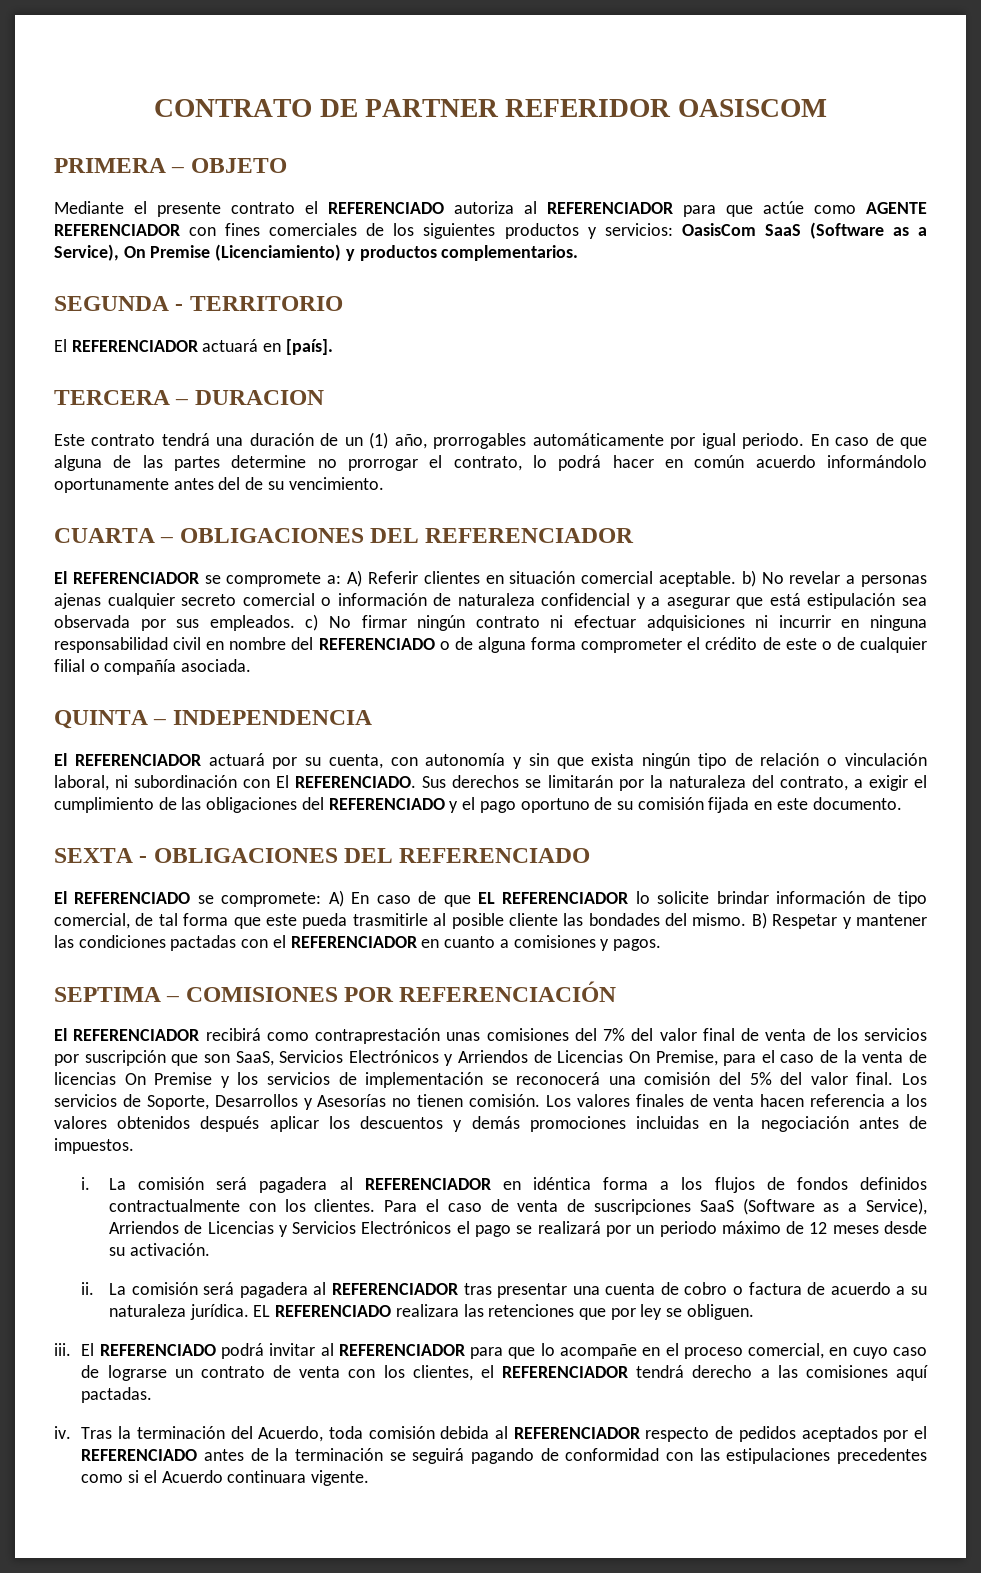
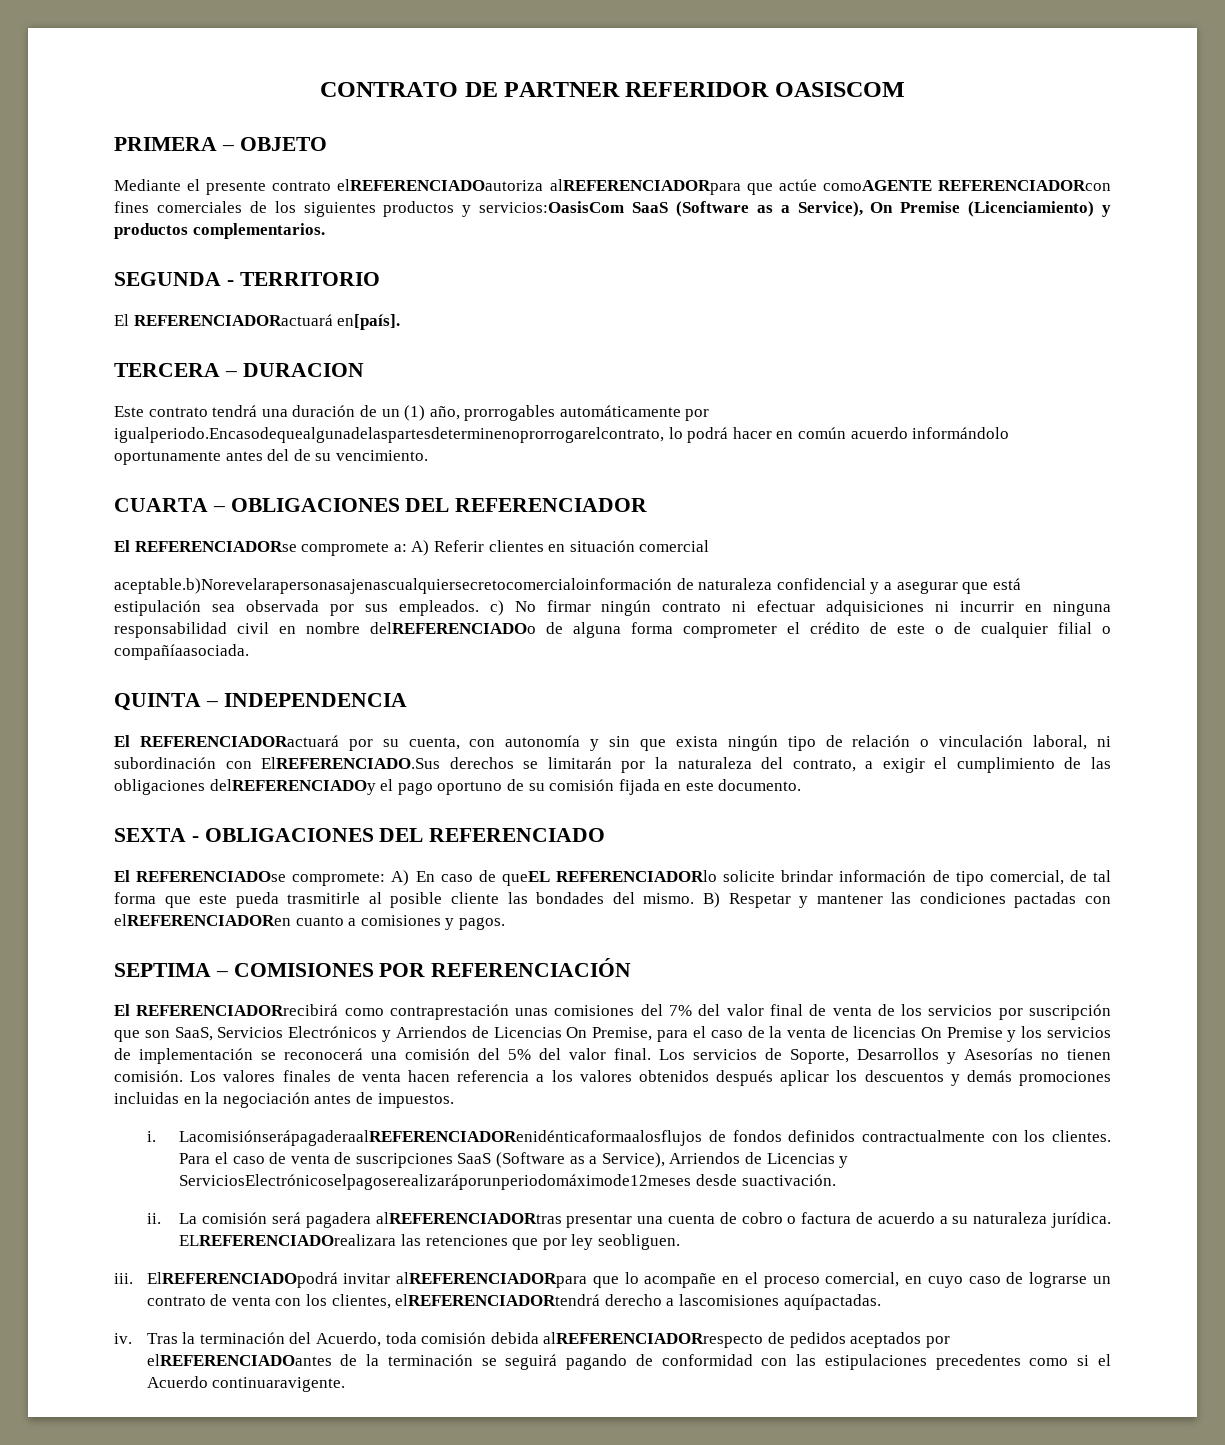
[305,201,927,217] [54,224,217,236] el REFERENCIADO autoriza al REFERENCIADOR para que actúe como AGENTE REFERENCIADOR con -> [337,179,1111,195] elREFERENCIADOautoriza alREFERENCIADORpara que actúe comoAGENTE REFERENCIADORcon
[604,223,756,236] servicios: OasisCom -> [479,201,625,213] servicios:OasisCom
[71,339,333,355] REFERENCIADOR actuará en [país]. -> [133,314,401,330] REFERENCIADORactuará en[país].
[701,433,928,449] [54,455,522,471] igual periodo. En caso de que alguna de las partes determine no prorrogar el contrato, -> [114,427,664,443] igualperiodo.Encasodequealgunadelaspartesdeterminenoprorrogarelcontrato,
[72,572,221,584] REFERENCIADOR se -> [134,541,297,552] REFERENCIADORse
[658,570,927,587] [54,593,427,609] aceptable. b) No revelar a personas ajenas cualquier secreto comercial o información -> [114,578,672,594] // aceptable.b)Norevelarapersonasajenascualquiersecretocomercialoinformación
[291,637,450,650] del REFERENCIADO o -> [370,622,536,634] delREFERENCIADOo
[104,659,252,675] compañía asociada. -> [114,644,249,660] compañíaasociada.
[74,753,265,766] REFERENCIADOR actuará -> [139,735,339,747] REFERENCIADORactuará
[276,775,447,788] El REFERENCIADO. Sus -> [261,757,441,769] ElREFERENCIADO.Sus
[301,797,459,813] del REFERENCIADO y -> [209,779,376,795] delREFERENCIADOy
[74,892,214,904] REFERENCIADO se -> [136,871,287,882] REFERENCIADOse
[443,891,650,907] que EL REFERENCIADOR lo -> [501,870,717,886] queEL REFERENCIADORlo
[272,935,440,948] el REFERENCIADOR en -> [114,914,291,926] elREFERENCIADORen
[73,1028,261,1041] REFERENCIADOR recibirá -> [136,1004,339,1016] REFERENCIADORrecibirá
[108,1177,755,1193] La comisión será pagadera al REFERENCIADOR en idéntica forma a los flujos -> [179,1130,703,1146] LacomisiónserápagaderaalREFERENCIADORenidénticaformaalosflujos
[292,1221,927,1237] [108,1243,210,1256] Servicios Electrónicos el pago se realizará por un periodo máximo de 12 meses desde su activación. -> [179,1174,836,1190] ServiciosElectrónicoselpagoserealizaráporunperiodomáximode12meses desde suactivación.
[313,1282,492,1295] al REFERENCIADOR tras -> [375,1212,562,1224] alREFERENCIADORtras
[253,1304,459,1317] EL REFERENCIADO realizara -> [179,1234,397,1246] ELREFERENCIADOrealizara
[666,1304,754,1320] se obliguen. -> [597,1234,680,1250] seobliguen.
[81,1343,504,1359] El REFERENCIADO podrá invitar al REFERENCIADOR para -> [146,1272,588,1288] ElREFERENCIADOpodrá invitar alREFERENCIADORpara
[480,1365,928,1381] [81,1387,153,1403] el REFERENCIADOR tendrá derecho a las comisiones aquí pactadas. -> [395,1294,881,1310] elREFERENCIADORtendrá derecho a lascomisiones aquípactadas.
[495,1426,710,1442] al REFERENCIADOR respecto -> [543,1332,764,1348] alREFERENCIADORrespecto
[914,1426,928,1439] [81,1449,245,1461] el REFERENCIADO antes -> [146,1354,332,1366] elREFERENCIADOantes
[227,1470,370,1486] continuara vigente. -> [212,1377,346,1392] continuaravigente.

